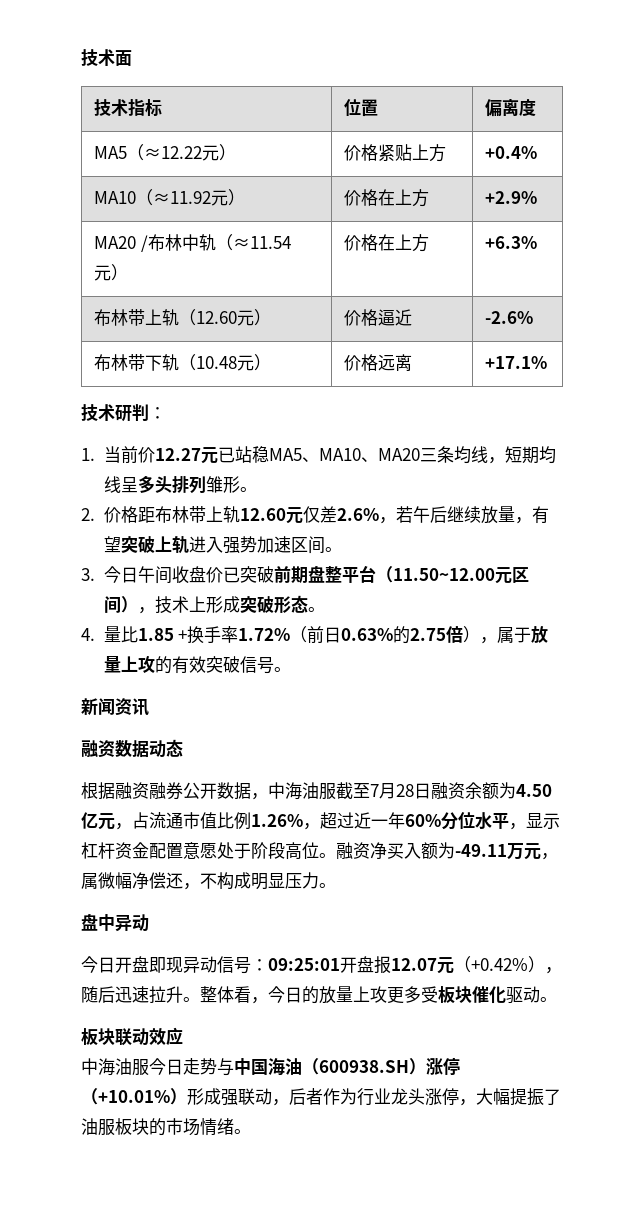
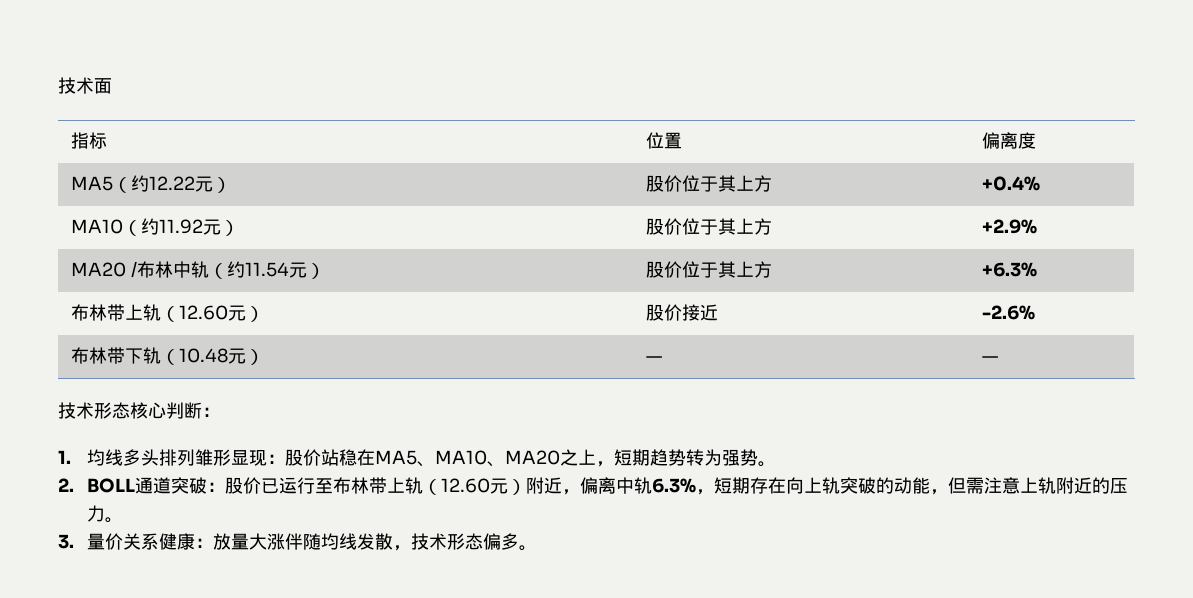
[94,99,129,116] 技术 -> (112, 86) none
[144,144,237,161] [344,144,413,161] ≈12.22元） | 价格紧贴 -> [130,175,231,193] [645,175,736,192] 约12.22元） | 股价位于其
[153,189,246,206] [344,189,396,206] ≈11.92元） | 价格在 -> [140,218,239,236] [645,218,736,235] 约11.92元） | 股价位于其
[232,236,291,249] [94,264,129,281] [344,234,396,251] ≈11.54元） | 价格在 -> [226,261,325,279] [645,261,736,278] 约11.54元） | 股价位于其
[344,309,396,326] 价格逼 -> [645,304,700,321] 股价接
[344,354,413,371] [485,356,548,369] [81,404,166,422] [81,446,556,464] [103,475,257,494] [81,506,549,524] [103,535,342,554] [81,565,529,584] [103,595,325,614] [81,626,549,644] [103,655,291,674] [81,698,149,716] [81,739,183,758] [81,782,552,800] [81,812,560,830] [81,842,558,860] [81,872,336,890] [81,913,149,932] [81,956,562,974] [81,986,557,1004] [81,1027,183,1046] [81,1057,460,1076] [81,1088,561,1106] [81,1118,234,1136] 价格远离 | +17.1% // 技术研判： // 1.当前价12.27元已站稳MA5、MA10、MA20三条均线，短期均线呈多头排列雏形。 // 2.价格距布林带上轨12.60元仅差2.6%，若午后继续放量，有望突破上轨进入强势加速区间。 // 3.今日午间收盘价已突破前期盘整平台（11.50~12.00元区间），技术上形成突破形态。 // 4.量比1.85 +换手率1.72%（前日0.63%的2.75倍），属于放量上攻的有效突破信号。 // 新闻资讯 // 融资数据动态 // 根据融资融券公开数据，中海油服截至7月28日融资余额为4.50亿元，占流通市值比例1.26%，超过近一年60%分位水平，显示杠杆资金配置意愿处于阶段高位。融资净买入额为-49.11万元，属微幅净偿还，不构成明显压力。 // 盘中异动 // 今日开盘即现异动信号：09:25:01开盘报12.07元（+0.42%），随后迅速拉升。整体看，今日的放量上攻更多受板块催化驱动。 // 板块联动效应 // 中海油服今日走势与中国海油（600938.SH）涨停（+10.01%）形成强联动，后者作为行业龙头涨停，大幅提振了油服板块的市场情绪 -> [645,356,662,362] [981,356,998,362] [58,402,220,419] [58,449,776,467] [58,477,1128,495] [86,505,123,523] [58,533,519,551] — | — // 技术形态核心判断： // 1.均线多头排列雏形显现：股价站稳在MA5、MA10、MA20之上，短期趋势转为强势。 // 2. BOLL通道突破：股价已运行至布林带上轨（12.60元）附近，偏离中轨6.3%，短期存在向上轨突破的动能，但需注意上轨附近的压力。 // 3.量价关系健康：放量大涨伴随均线发散，技术形态偏多

